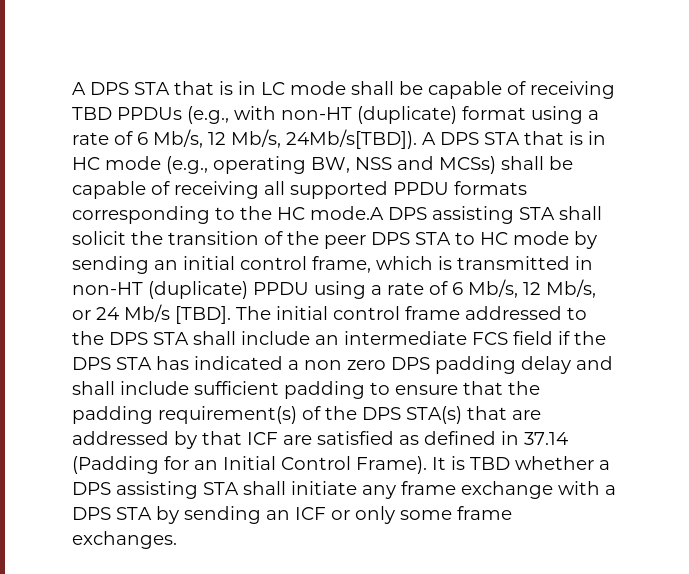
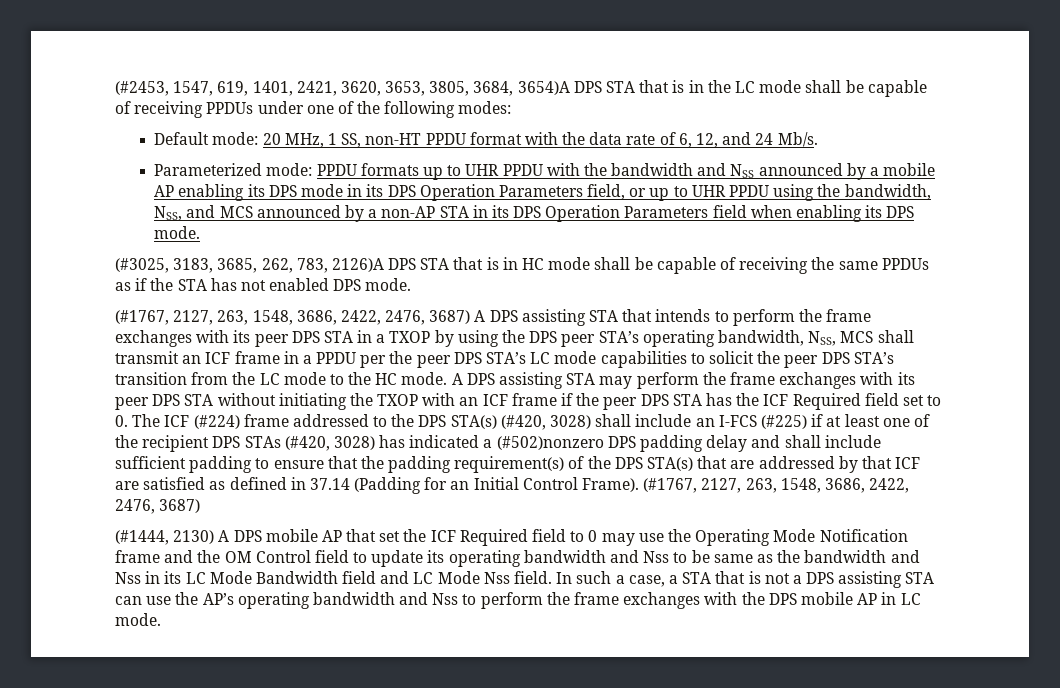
[72,81,256,95] A DPS STA that is in -> [115,80,731,96] (#2453, 1547, 619, 1401, 2421, 3620, 3653, 3805, 3684, 3654)A DPS STA that is in the
[72,106,599,124] [72,129,436,149] TBD PPDUs (e.g., with non-HT (duplicate) format using a rate of 6 Mb/s, 12 Mb/s, 24Mb/s[TBD]). A -> [206,101,512,118] [154,132,818,148] [154,163,936,180] [154,184,931,201] [154,205,915,222] [154,226,201,239] [115,258,384,273] PPDUs under one of the following modes: // Default mode: 20 MHz, 1 SS, non-HT PPDU format with the data rate of 6, 12, and 24 Mb/s. // Parameterized mode: PPDU formats up to UHR PPDU with the bandwidth and NSS announced by a mobile AP enabling its DPS mode in its DPS Operation Parameters field, or up to UHR PPDU using the bandwidth, NSS, and MCS announced by a non-AP STA in its DPS Operation Parameters field when enabling its DPS mode. // (#3025, 3183, 3685, 262, 783, 2126)A
[166,156,573,174] [72,181,527,199] [72,206,210,224] (e.g., operating BW, NSS and MCSs) shall be capable of receiving all supported PPDU formats corresponding -> [594,257,929,274] [115,278,412,291] [115,309,872,326] [115,330,914,347] [115,351,894,368] [115,372,326,385] shall be capable of receiving the same PPDUs as if the STA has not enabled DPS mode. // (#1767, 2127, 263, 1548, 3686, 2422, 2476, 3687) A DPS assisting STA that intends to perform the frame exchanges with its peer DPS STA in a TXOP by using the DPS peer STA’s operating bandwidth, NSS, MCS shall transmit an ICF frame in a PPDU per the peer DPS STA’s LC mode capabilities to solicit the peer DPS STA’s transition from the LC mode
[310,206,602,224] [72,231,597,249] [72,256,593,274] [72,279,596,299] [72,304,400,324] mode.A DPS assisting STA shall solicit the transition of the peer DPS STA to HC mode by sending an initial control frame, which is transmitted in non-HT (duplicate) PPDU using a rate of 6 Mb/s, 12 Mb/s, or 24 Mb/s [TBD]. The initial control -> [401,372,915,389] [115,393,942,410] [115,414,240,429] mode. A DPS assisting STA may perform the frame exchanges with its peer DPS STA without initiating the TXOP with an ICF frame if the peer DPS STA has the ICF Required field set to 0. The ICF (#224)
[153,331,606,345] [72,357,152,370] STA shall include an intermediate FCS field if the DPS STA -> [450,414,930,430] [115,435,375,452] STA(s) (#420, 3028) shall include an I-FCS (#225) if at least one of the recipient DPS STAs (#420, 3028)
[304,360,386,370] non zero -> [496,436,604,450] (#502)nonzero
[432,456,610,470] [72,481,616,499] [72,506,512,524] [72,531,177,549] It is TBD whether a DPS assisting STA shall initiate any frame exchange with a DPS STA by sending an ICF or only some frame exchanges. -> [643,478,910,493] [115,499,201,514] [115,529,908,546] [115,550,920,567] [115,571,935,588] [115,592,921,609] [115,613,161,626] (#1767, 2127, 263, 1548, 3686, 2422, 2476, 3687) // (#1444, 2130) A DPS mobile AP that set the ICF Required field to 0 may use the Operating Mode Notification frame and the OM Control field to update its operating bandwidth and Nss to be same as the bandwidth and Nss in its LC Mode Bandwidth field and LC Mode Nss field. In such a case, a STA that is not a DPS assisting STA can use the AP’s operating bandwidth and Nss to perform the frame exchanges with the DPS mobile AP in LC mode.

